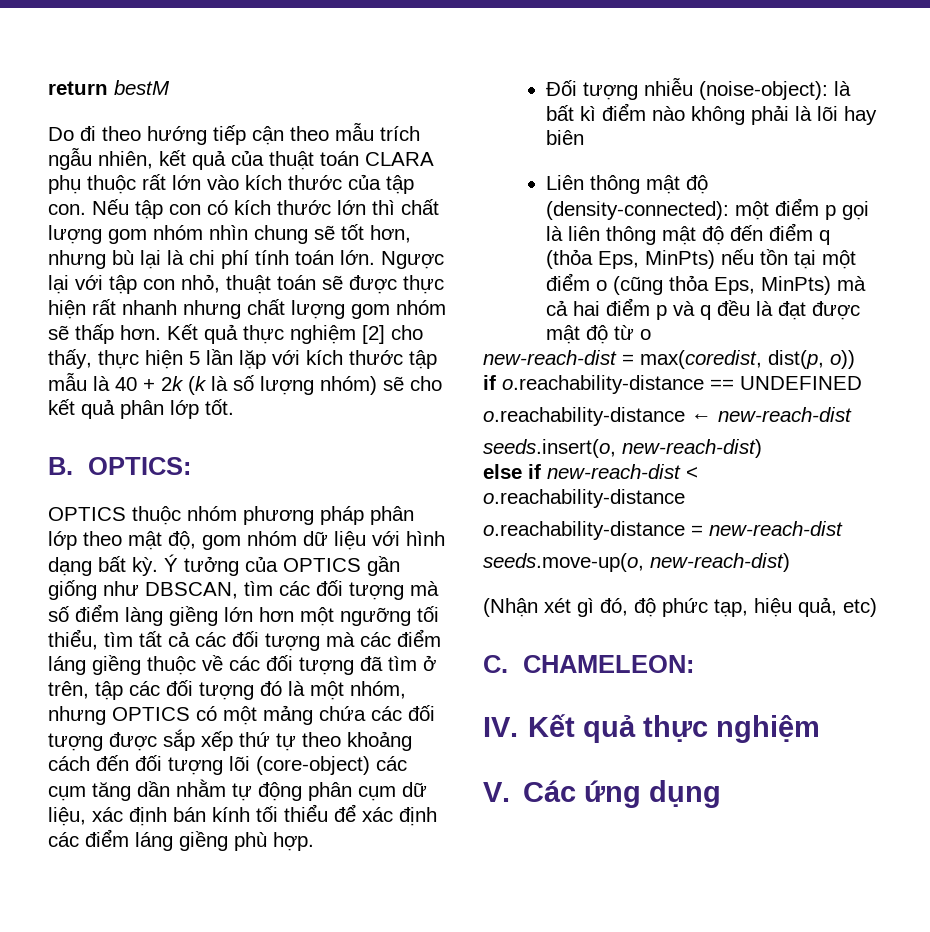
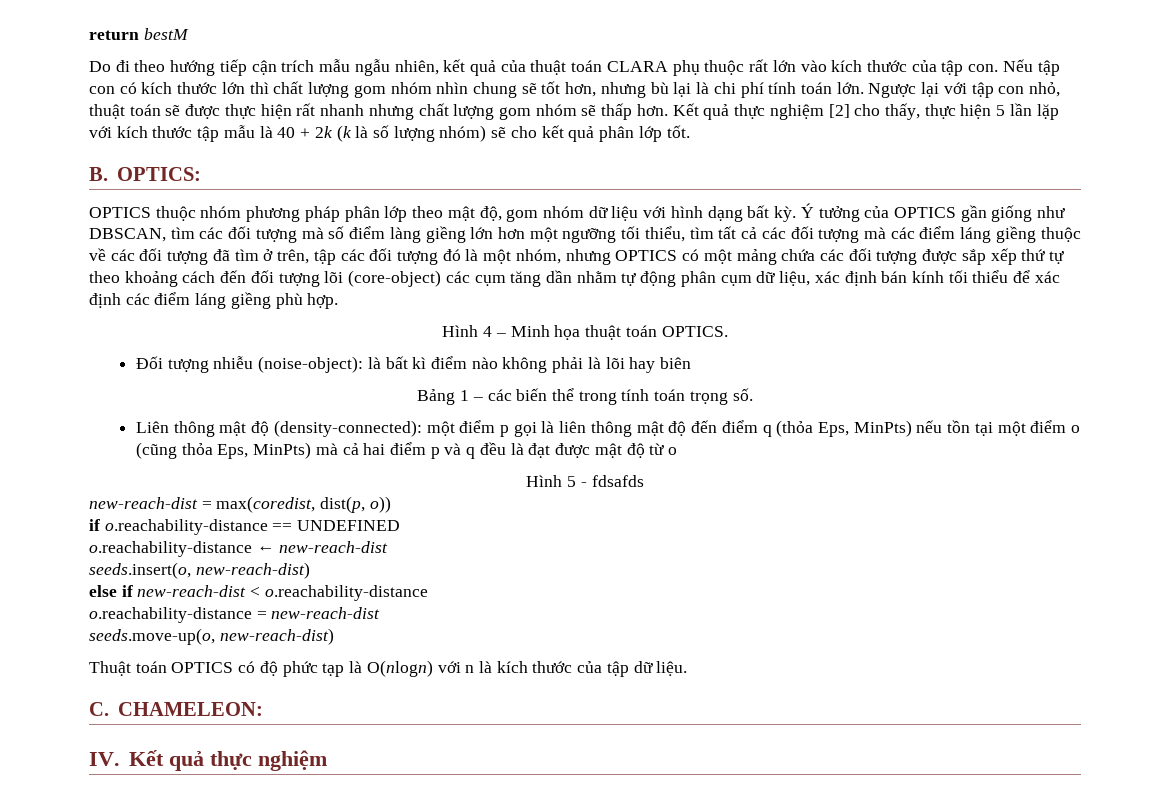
[290,123,420,141] theo mẫu trích -> [281,59,351,72] trích mẫu
(314, 841) none -> [442,325,728,340] // Hình 4 – Minh họa thuật toán OPTICS.
(585, 137) none -> [417,388,753,405] // Bảng 1 – các biến thể trong tính toán trọng số.
(652, 334) none -> [526,475,644,487] // Hình 5 - fdsafds
[483,597,877,617] (Nhận xét gì đó, độ phức tạp, hiệu quả, etc) -> [89,660,688,677] Thuật toán OPTICS có độ phức tạp là O(nlogn) với n là kích thước của tập dữ liệu.
[483,780,722,808] // V. Các ứng dụng -> (327, 760) none

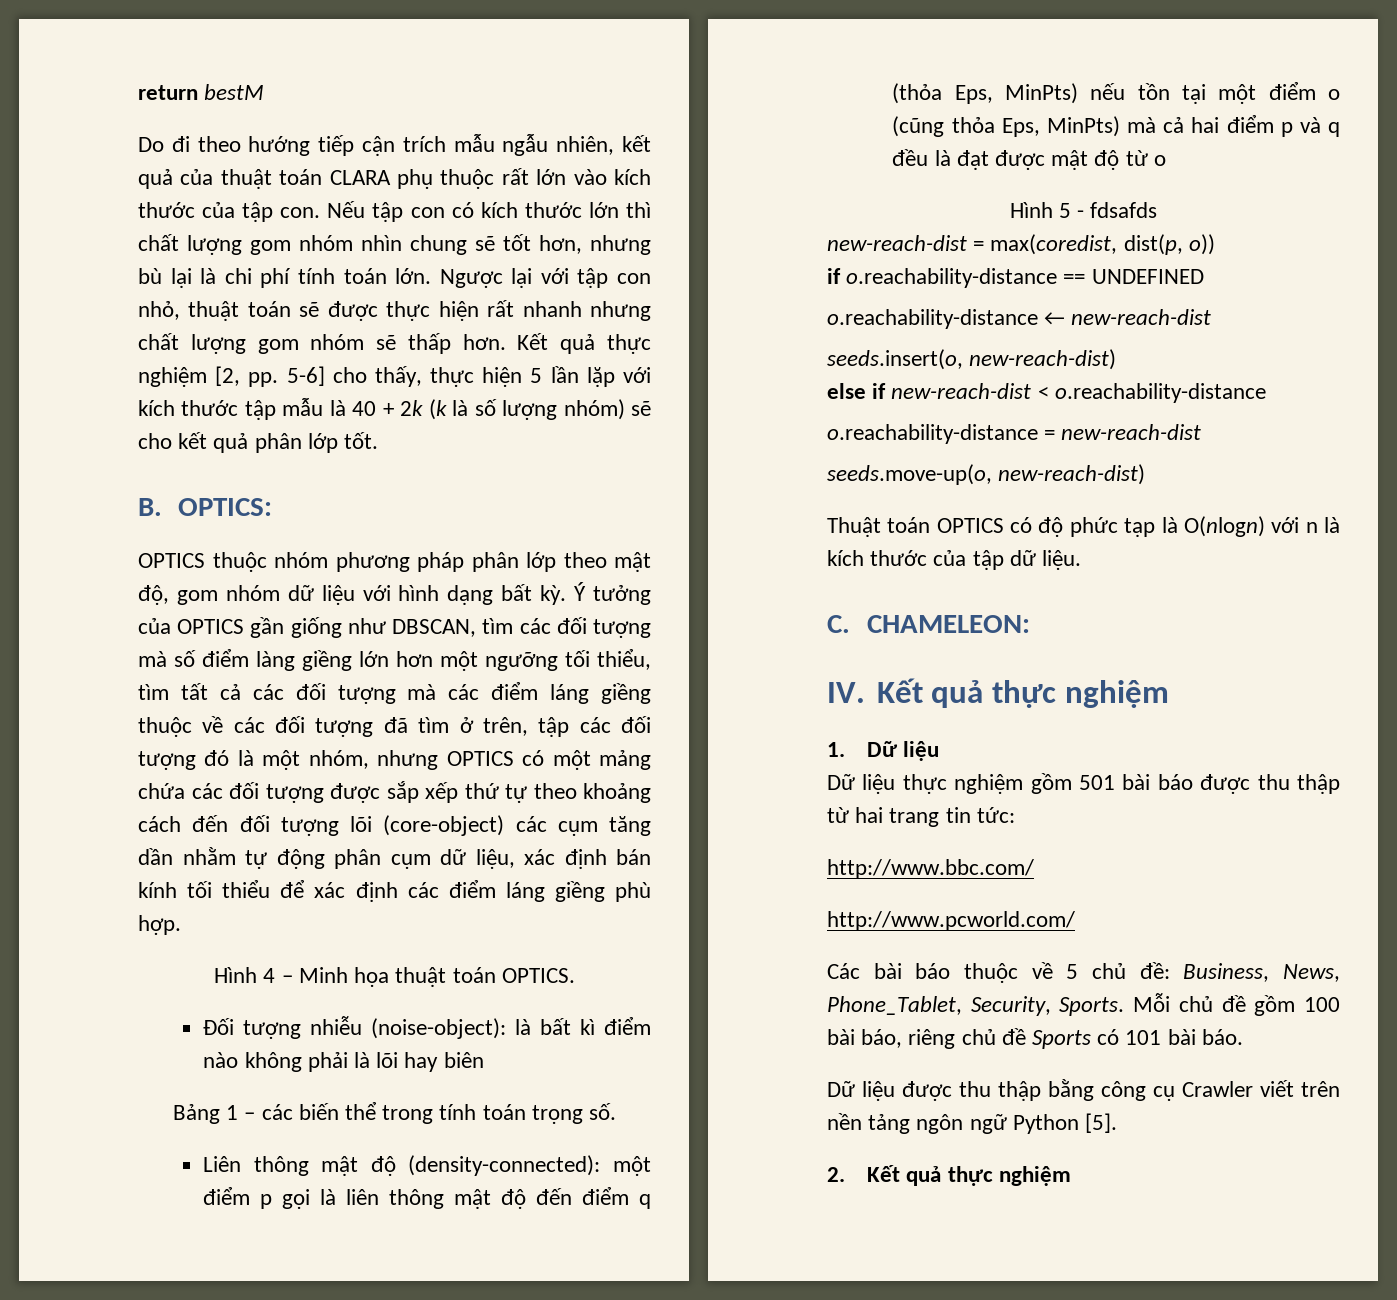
[828,104,850,118] [2] -> [215,366,325,387] [2, pp. 5-6]
(327, 760) none -> [827,741,940,761] [827,773,1340,794] [827,807,1015,827] [827,859,1034,879] [827,911,1075,931] [827,962,1340,983] [827,993,1340,1016] [827,1028,1243,1049] [827,1079,1340,1101] [827,1113,1118,1134] [827,1165,1071,1186] // 1. Dữ liệu // Dữ liệu thực nghiệm gồm 501 bài báo được thu thập từ hai trang tin tức: // http://www.bbc.com/ // http://www.pcworld.com/ // Các bài báo thuộc về 5 chủ đề: Business, News, Phone_Tablet, Security, Sports. Mỗi chủ đề gồm 100 bài báo, riêng chủ đề Sports có 101 bài báo. // Dữ liệu được thu thập bằng công cụ Crawler viết trên nền tảng ngôn ngữ Python [5]. // 2. Kết quả thực nghiệm

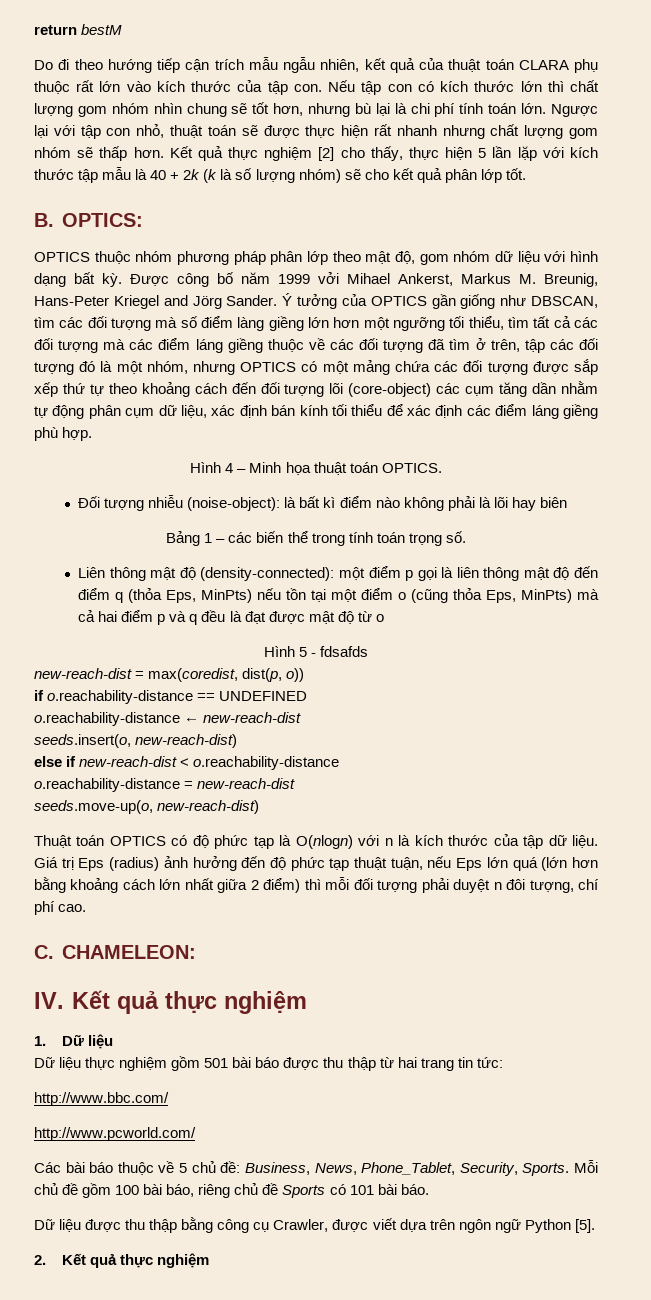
[215,366,325,387] [2, pp. 5-6] -> [318,147,335,161] [2]
(567, 595) none -> [130,272,598,287] [34,295,278,309] Được công bố năm 1999 vởi Mihael Ankerst, Markus M. Breunig, Hans-Peter Kriegel and Jörg Sander.
(1082, 560) none -> [34,856,598,871] [34,877,600,893] [34,901,87,915] Giá trị Eps (radius) ảnh hưởng đến độ phức tạp thuật tuận, nếu Eps lớn quá (lớn hơn bằng khoảng cách lớn nhất giữa 2 điểm) thì mỗi đối tượng phải duyệt n đôi tượng, chí phí cao.
[1182,1080,1340,1097] [827,1113,911,1134] Crawler viết trên nền tảng -> [273,1218,455,1232] Crawler, được viết dựa trên

